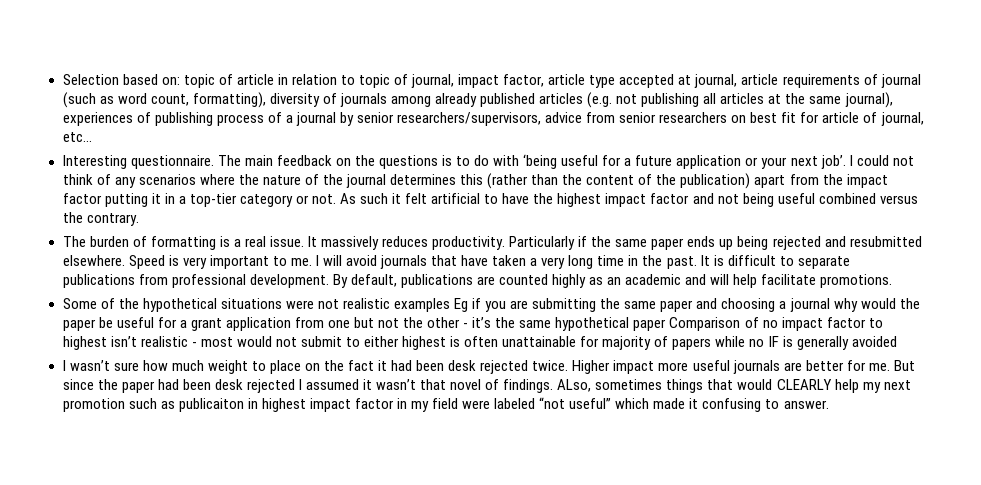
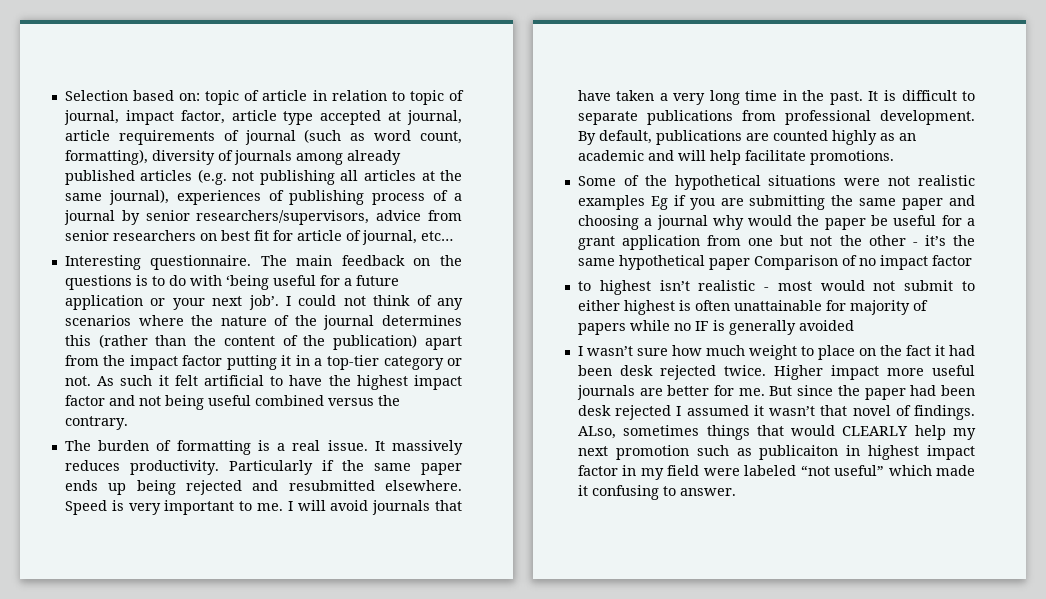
(866, 322) none -> (972, 260) //

